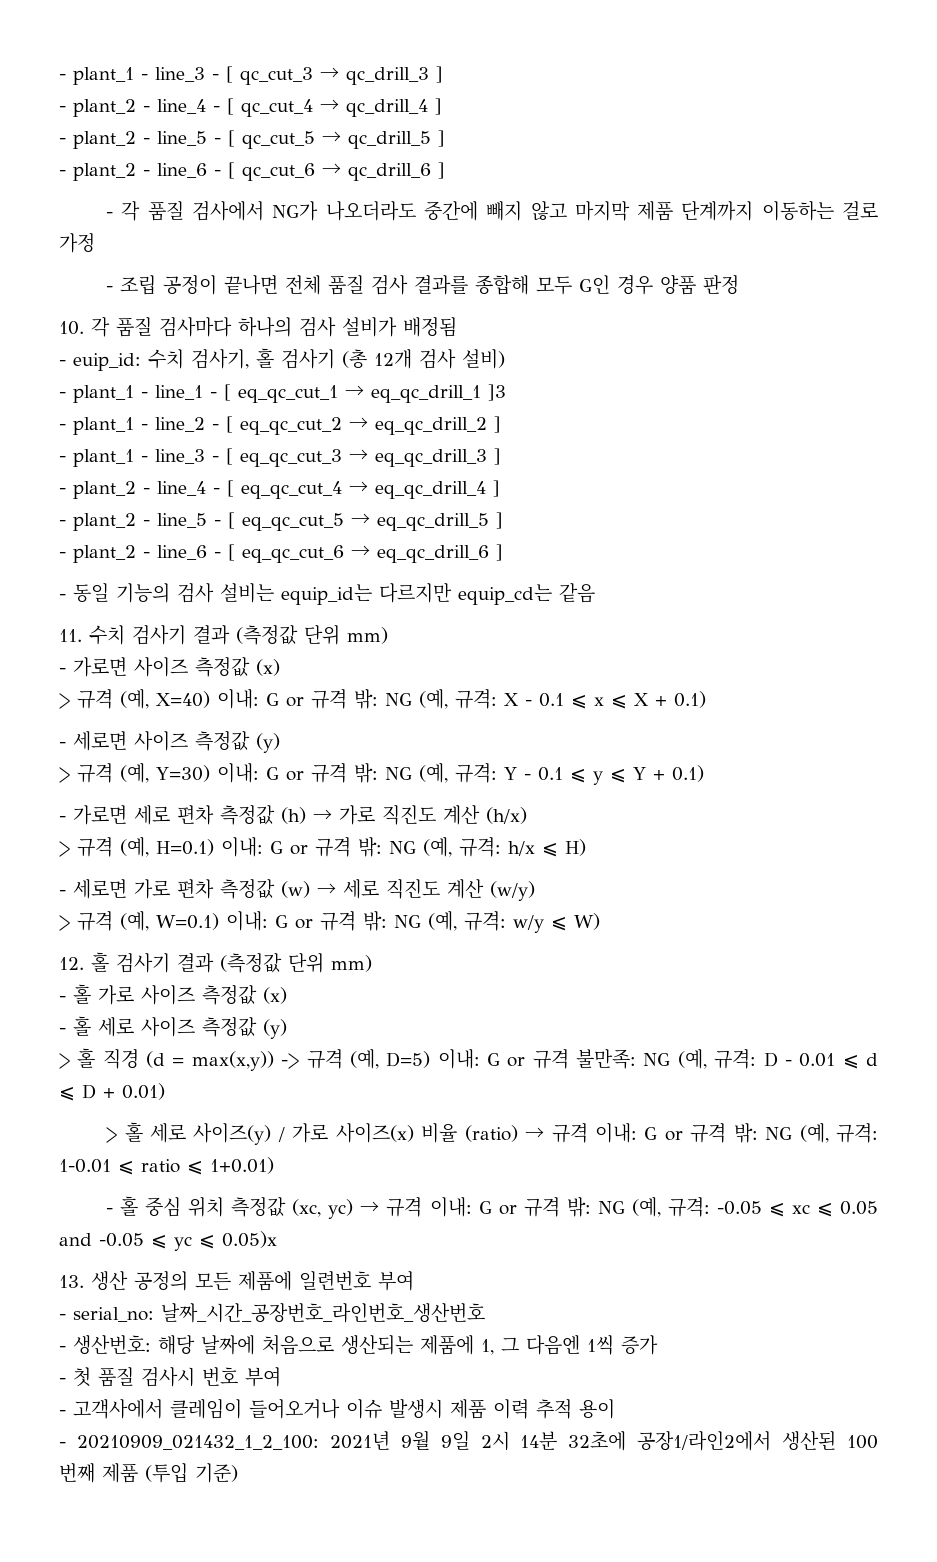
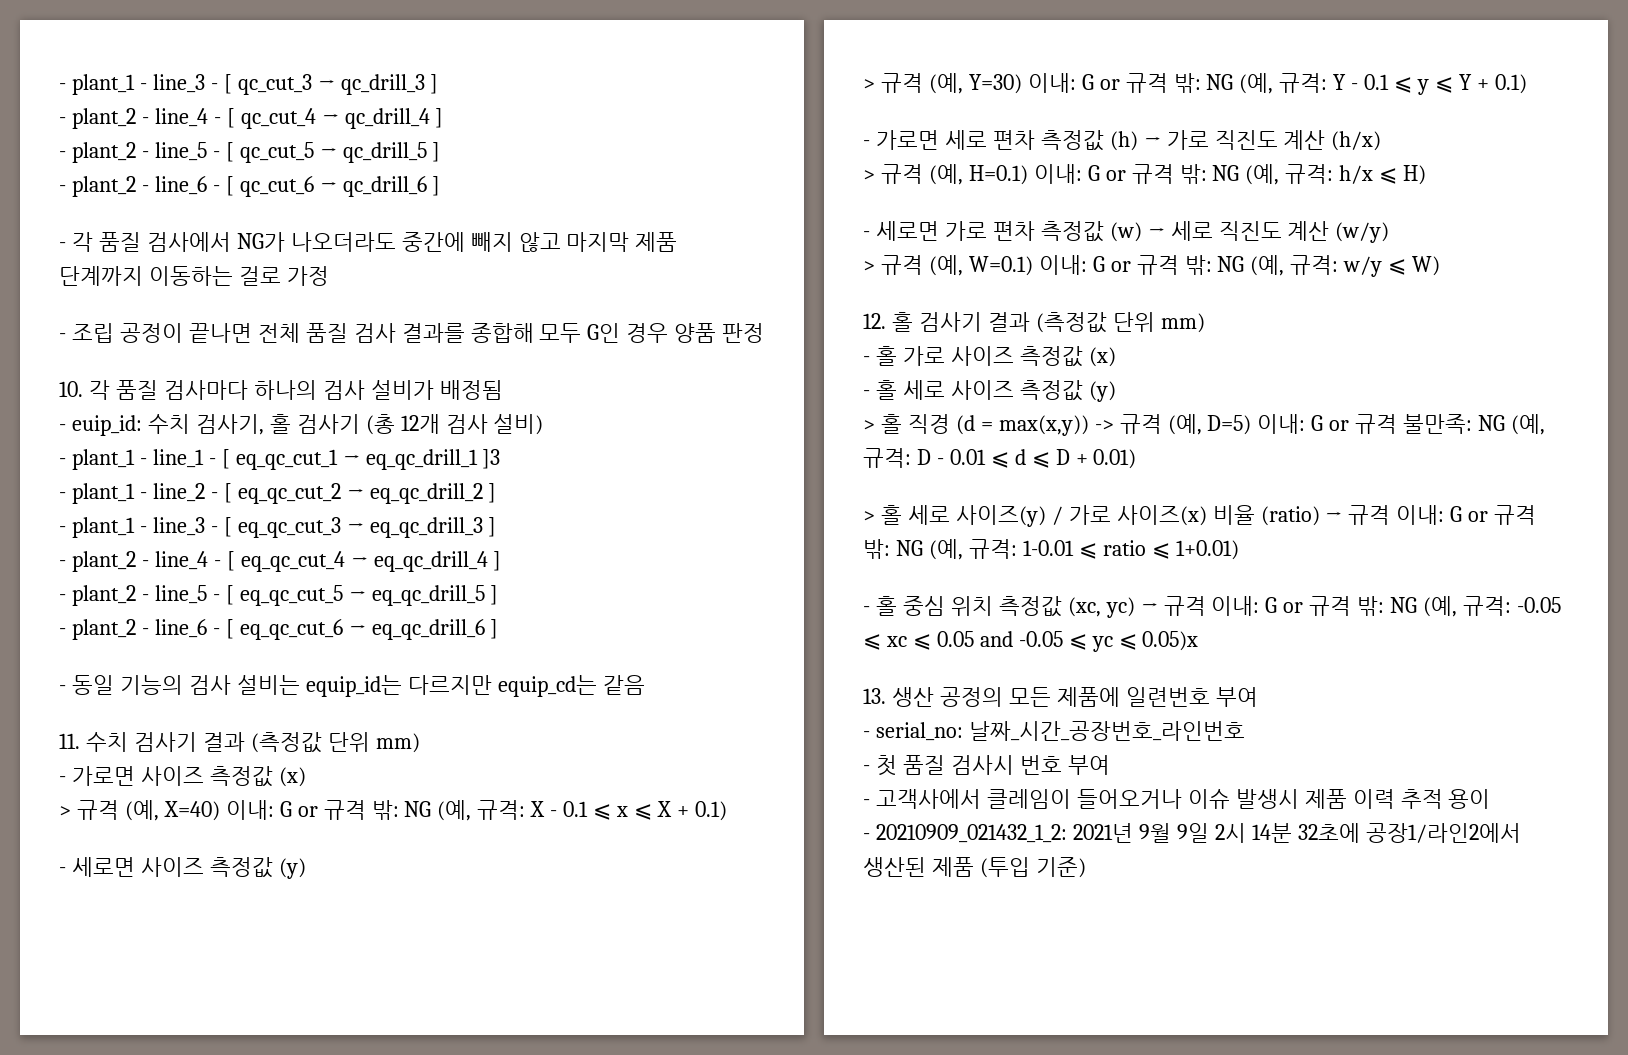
[161,1303,485,1323] [59,1334,658,1355] 날짜_시간_공장번호_라인번호_생산번호 // - 생산번호: 해당 날짜에 처음으로 생산되는 제품에 1, 그 다음엔 1씩 증가 -> [968,721,1245,741] 날짜_시간_공장번호_라인번호
[76,1435,319,1450] 20210909_021432_1_2_100: -> [875,824,1067,843] 20210909_021432_1_2:
[846,1435,878,1449] [59,1463,95,1483] 100 번째 -> (926, 867) none

